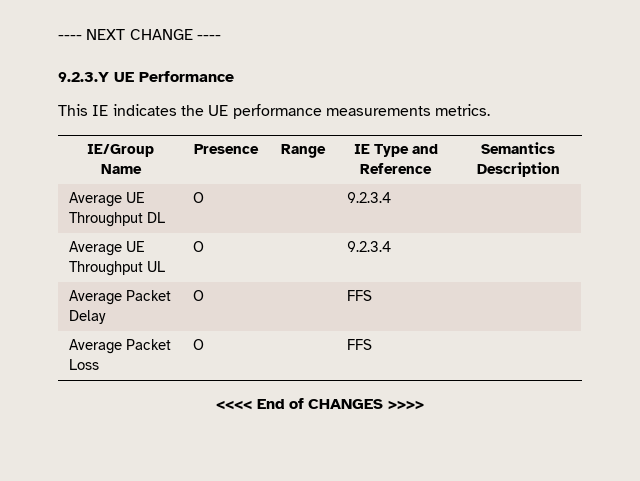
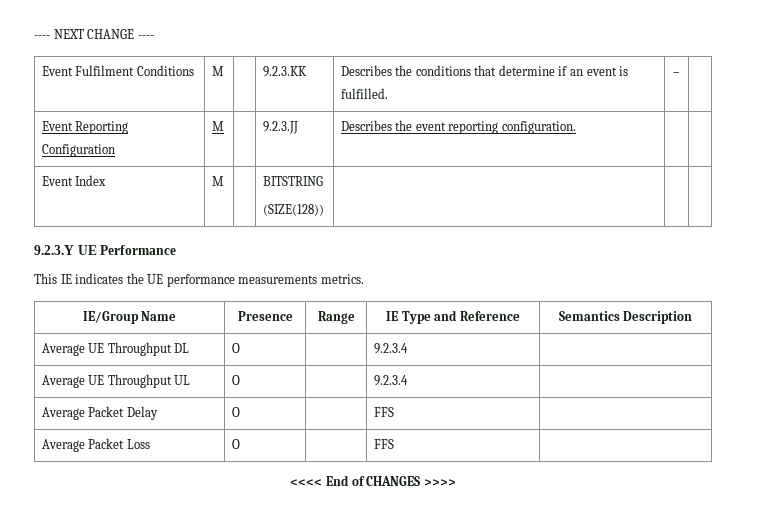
(221, 37) none -> [41,65,194,76] [211,66,224,76] [262,66,307,77] [340,65,629,76] [340,88,388,99] [673,72,680,76] [41,121,129,134] [41,144,115,157] [211,121,224,131] [262,121,298,134] [340,120,576,134] [41,175,107,186] [211,176,224,186] [262,176,323,186] [262,204,324,216] // Event Fulfilment Conditions | M | | 9.2.3.KK | Describes the conditions that determine if an event is fulfilled. | – | // Event Reporting Configuration | M | | 9.2.3.JJ | Describes the event reporting configuration. | | // Event Index | M | | BITSTRING // (SIZE(128)) | | |

